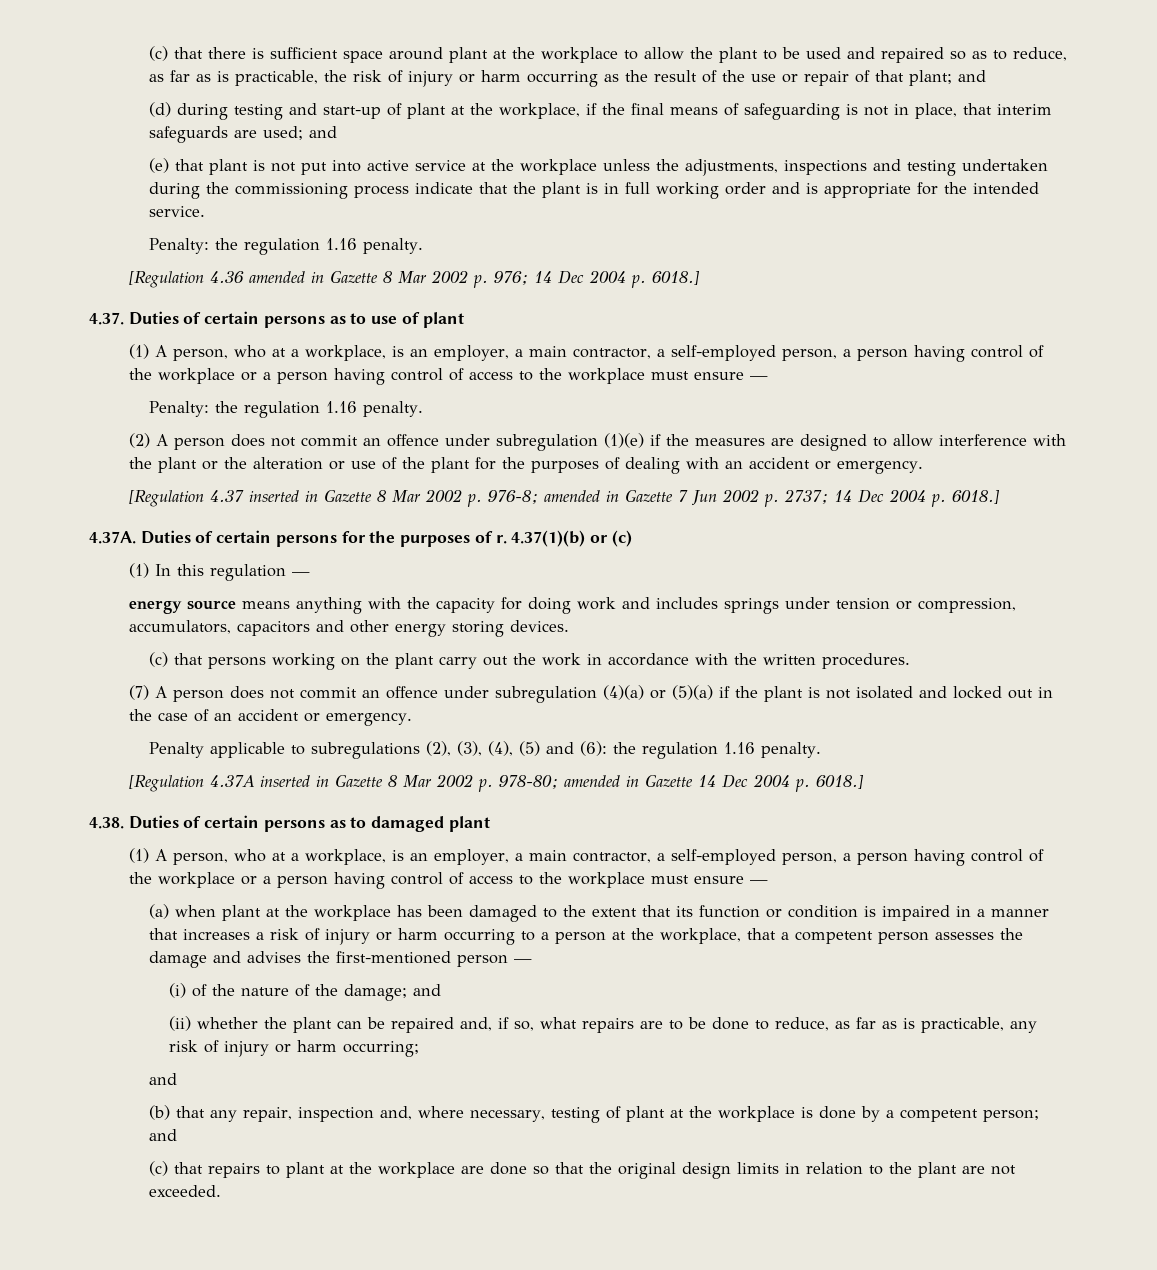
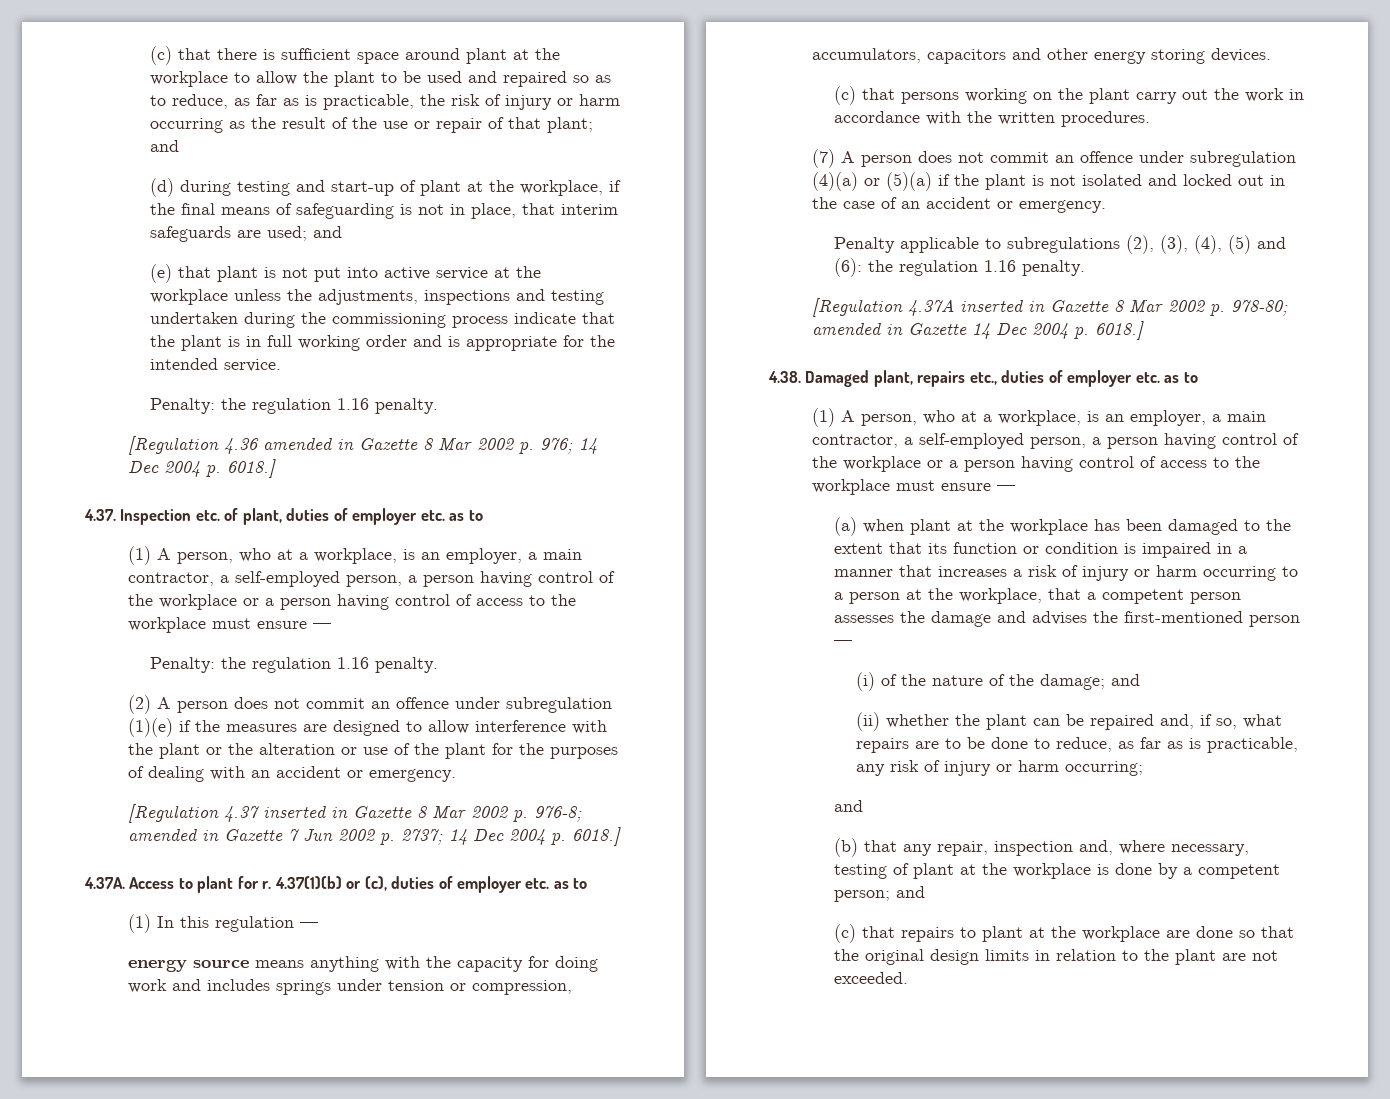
[128,311,464,328] Duties of certain persons as to use of plant -> [120,508,483,525] Inspection etc. of plant, duties of employer etc. as to
[140,530,632,547] Duties of certain persons for the purposes of r. 4.37(1)(b) or (c) -> [129,876,588,893] Access to plant for r. 4.37(1)(b) or (c), duties of employer etc. as to
[128,815,490,832] Duties of certain persons as to damaged plant -> [805,370,1198,387] Damaged plant, repairs etc., duties of employer etc. as to

